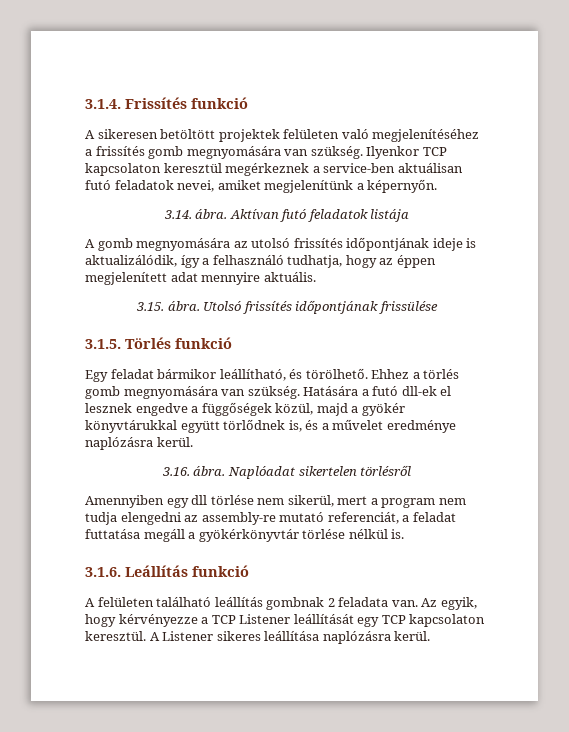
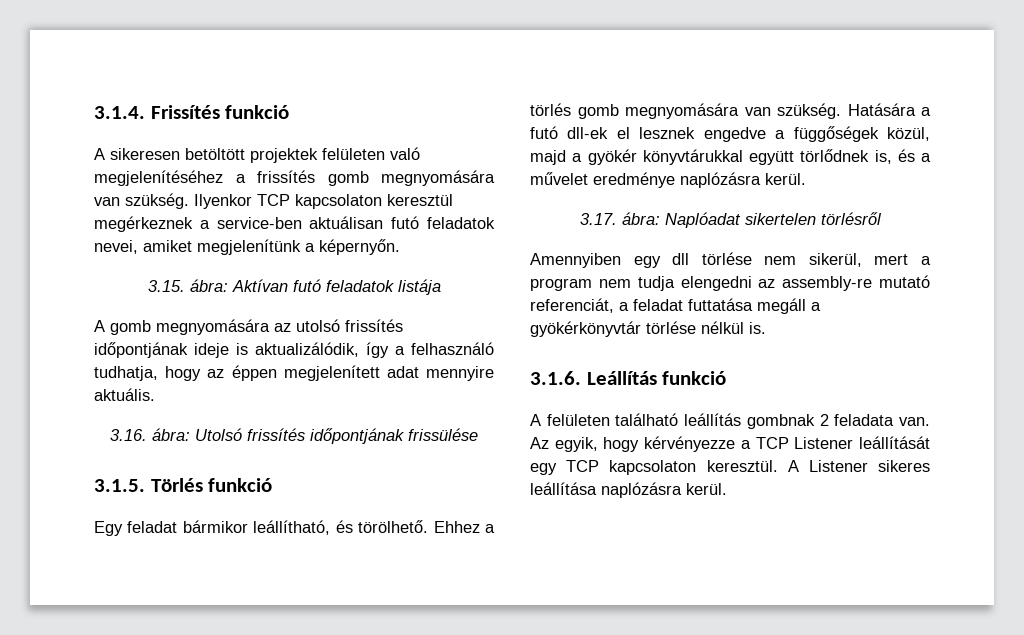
[163,209,228,219] 3.14. ábra. -> [147,279,228,292] 3.15. ábra:
[136,301,200,311] 3.15. ábra. -> [110,428,190,441] 3.16. ábra:
[161,466,226,476] 3.16. ábra. -> [579,212,660,225] 3.17. ábra:

